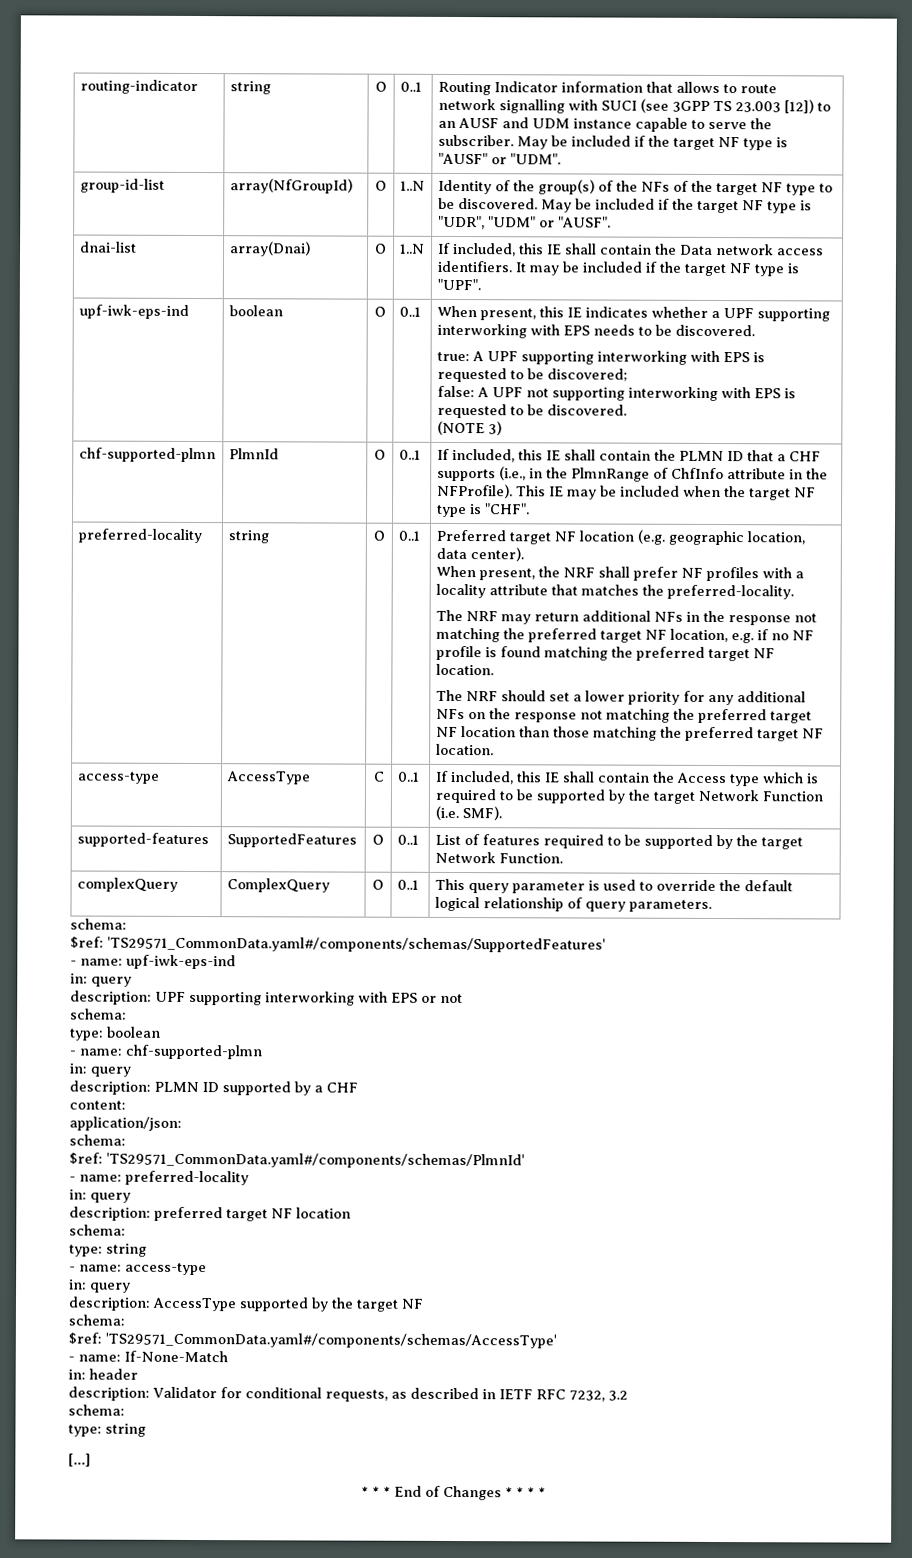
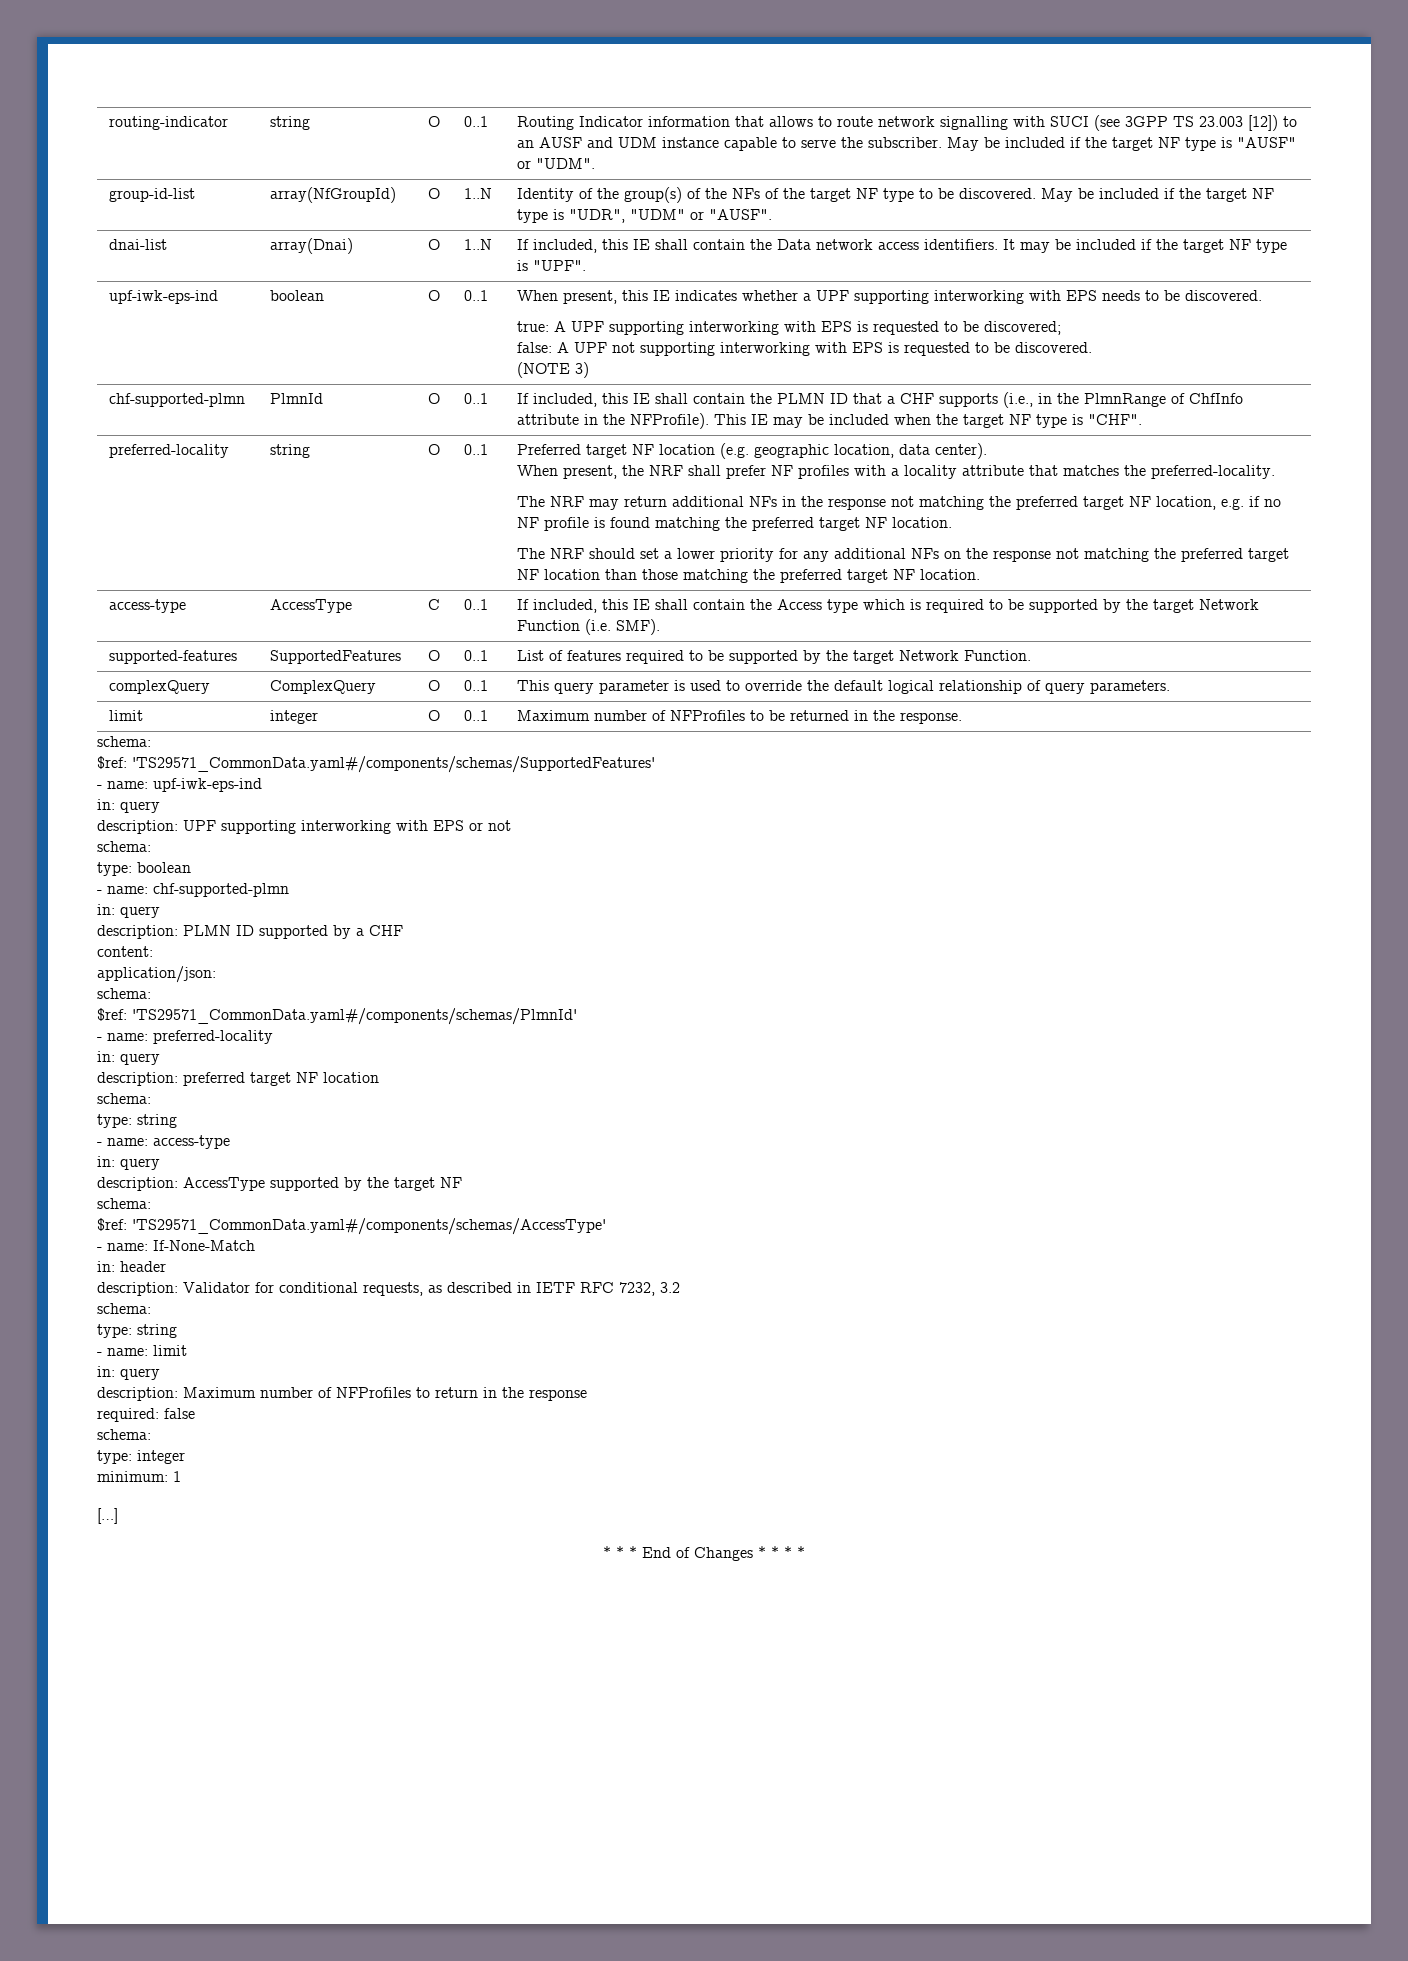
(712, 905) none -> [109,710,144,721] [270,710,319,724] [427,710,440,721] [464,710,489,721] [517,710,963,724] // limit | integer | O | 0..1 | Maximum number of NFProfiles to be returned in the response.
(146, 1430) none -> [97,1345,187,1356] [97,1366,160,1380] [97,1387,587,1401] [97,1408,195,1422] [97,1429,151,1440] [97,1450,185,1464] [97,1471,181,1482] // - name: limit // in: query // description: Maximum number of NFProfiles to return in the response // required: false // schema: // type: integer // minimum: 1

